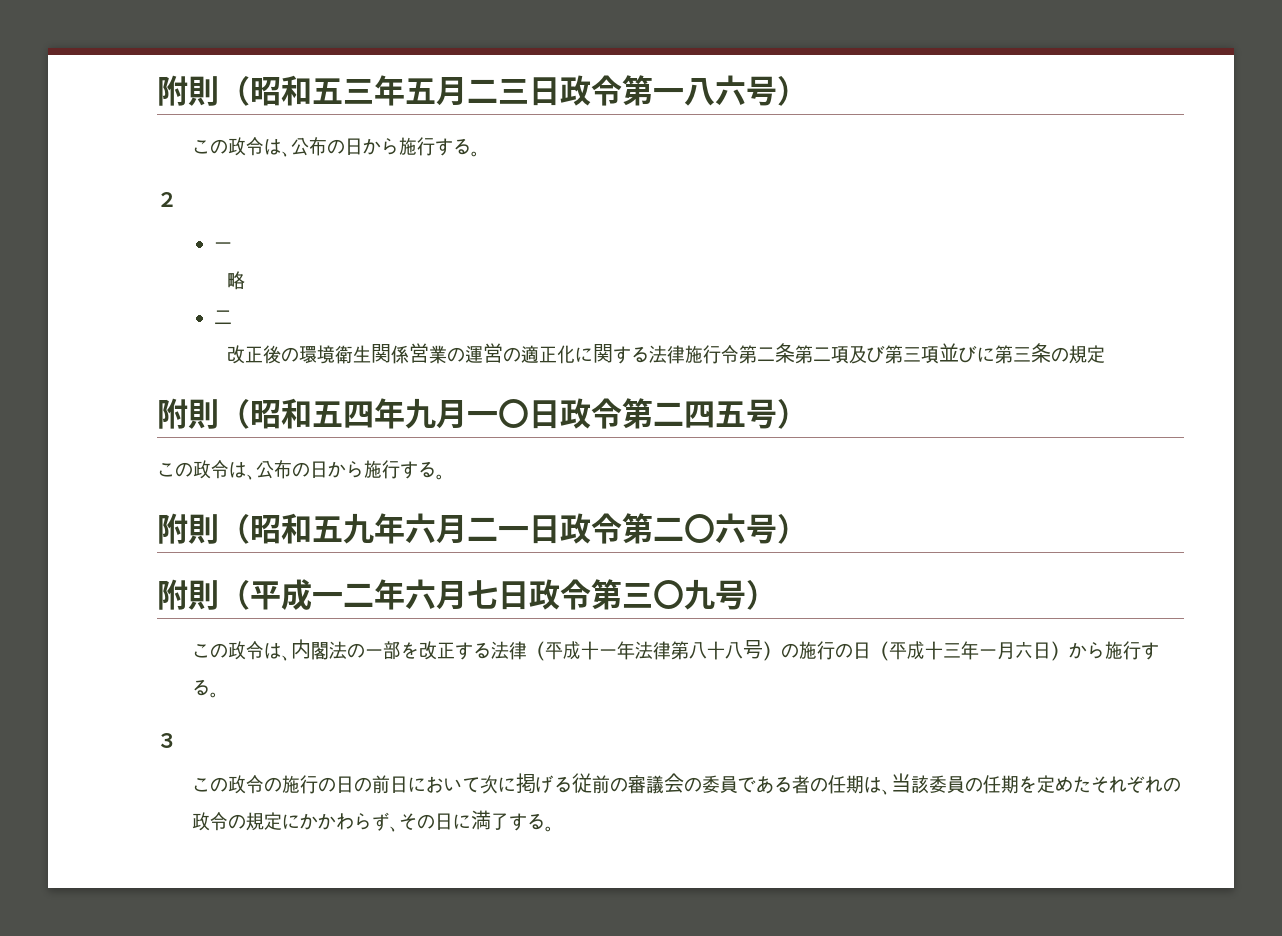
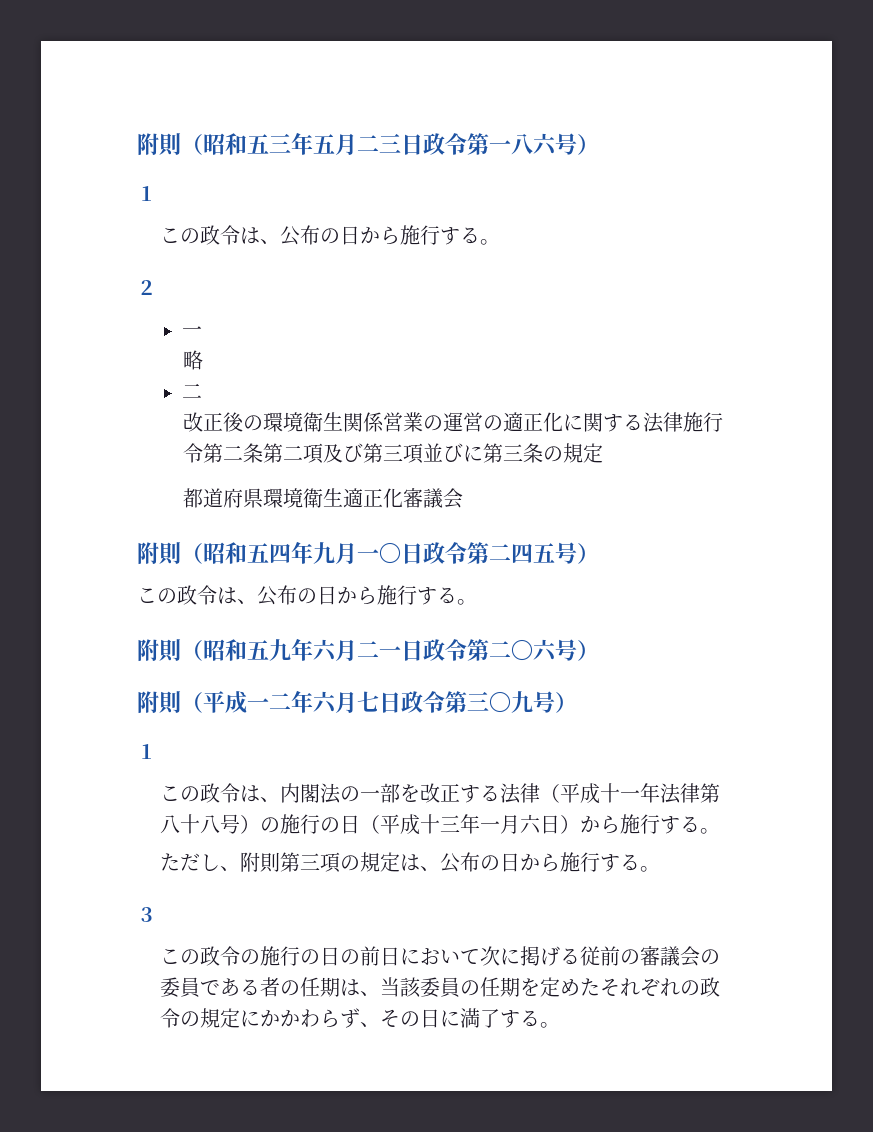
(808, 91) none -> [137,186,156,201] // １
(1106, 354) none -> [183,488,464,509] // 都道府県環境衛生適正化審議会
(777, 595) none -> [137,744,156,759] // １
(220, 695) none -> [160,852,661,873] // ただし、附則第三項の規定は、公布の日から施行する。

